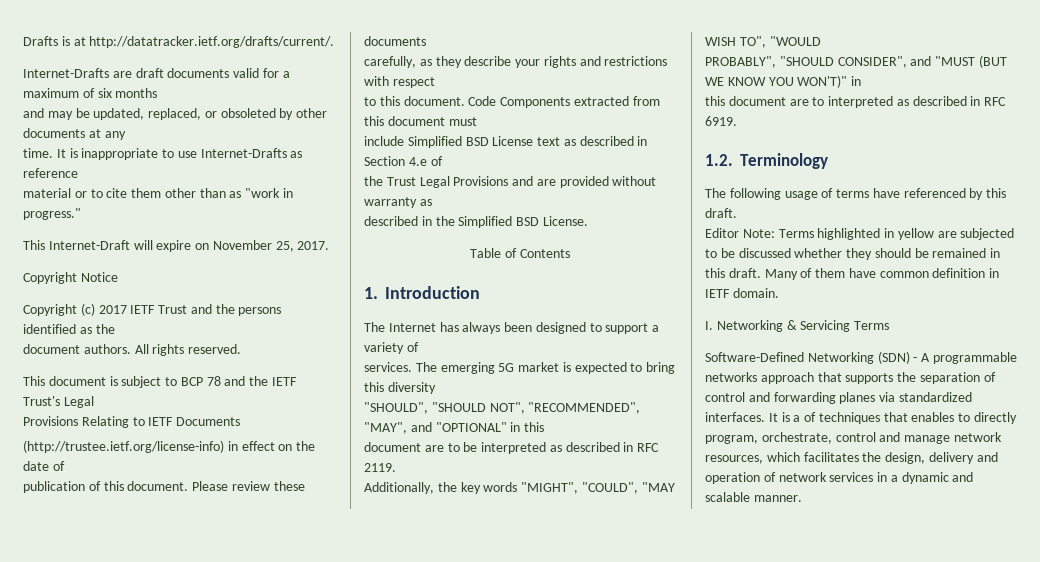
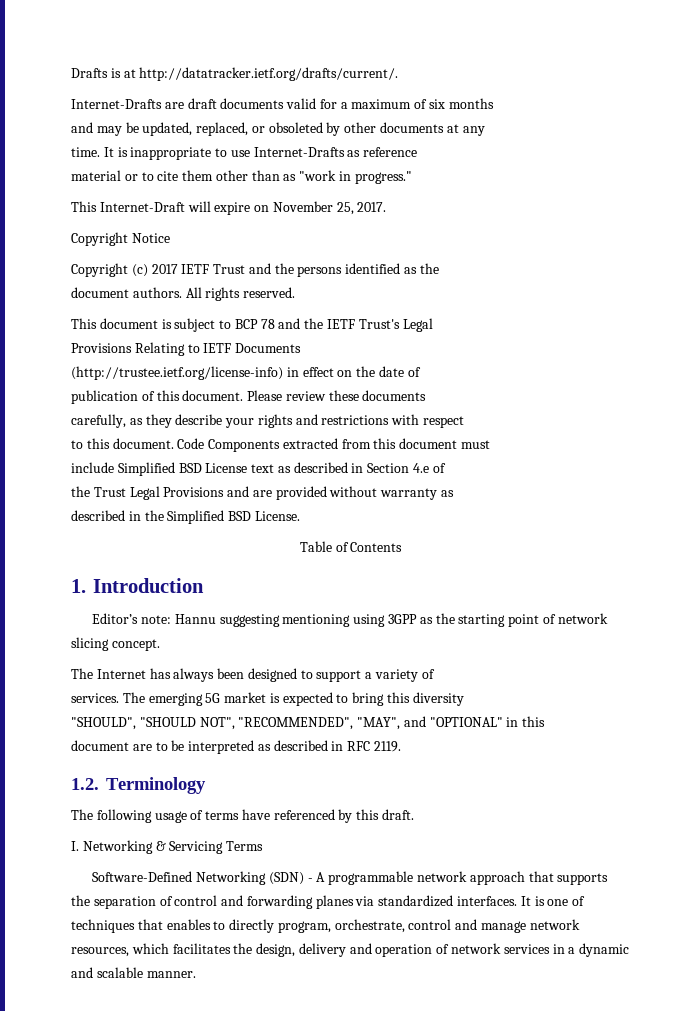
(480, 292) none -> [92,613,608,627] [71,637,160,651] // Editor’s note: Hannu suggesting mentioning using 3GPP as the starting point of network slicing concept.
[364,482,675,494] [705,36,821,48] [705,55,1007,68] [705,75,862,88] [705,96,1007,108] [705,116,737,126] // Additionally, the key words "MIGHT", "COULD", "MAY WISH TO", "WOULD // PROBABLY", "SHOULD CONSIDER", and "MUST (BUT WE KNOW YOU WON'T)" in // this document are to interpreted as described in RFC 6919. -> (402, 746) none
[705,228,1015,240] [705,248,1001,260] [705,268,1000,280] [705,288,779,298] // Editor Note: Terms highlighted in yellow are subjected to be discussed whether they should be remained in this draft. Many of them have common definition in IETF domain. -> (415, 814) none
[705,372,757,382] networks -> [417,871,468,882] network
[793,415,801,422] a -> [547,899,569,906] one

